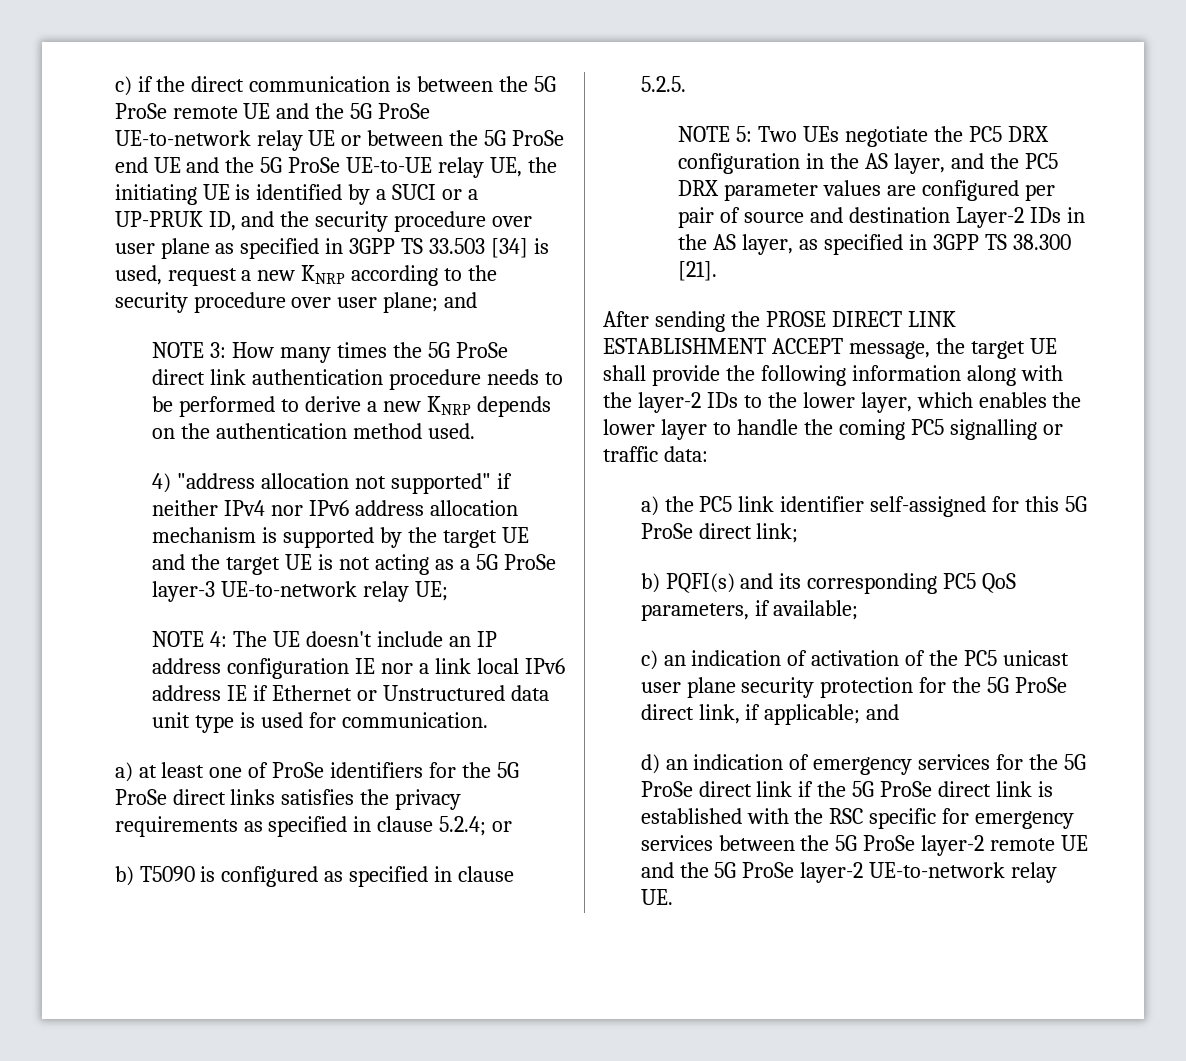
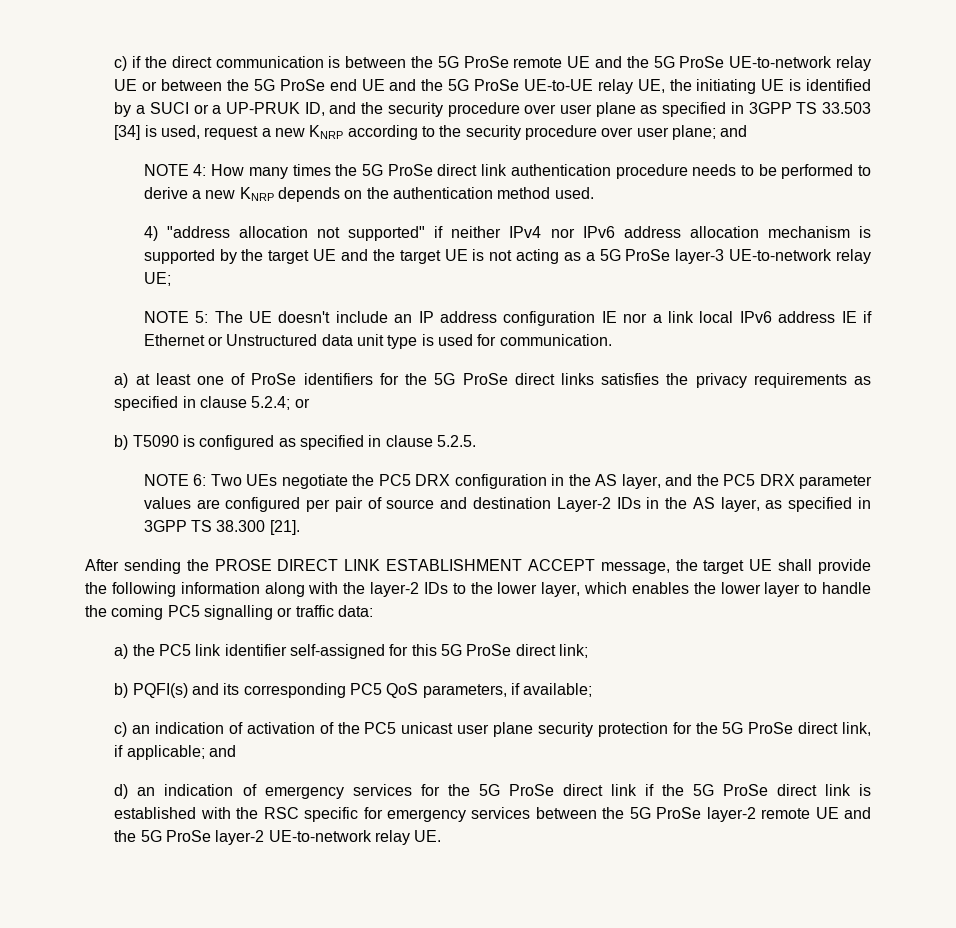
[210,342,227,358] 3: -> [193,164,207,176] 4:
[210,631,228,647] 4: -> [195,311,209,323] 5:
[736,126,753,142] 5: -> [193,474,207,486] 6:

